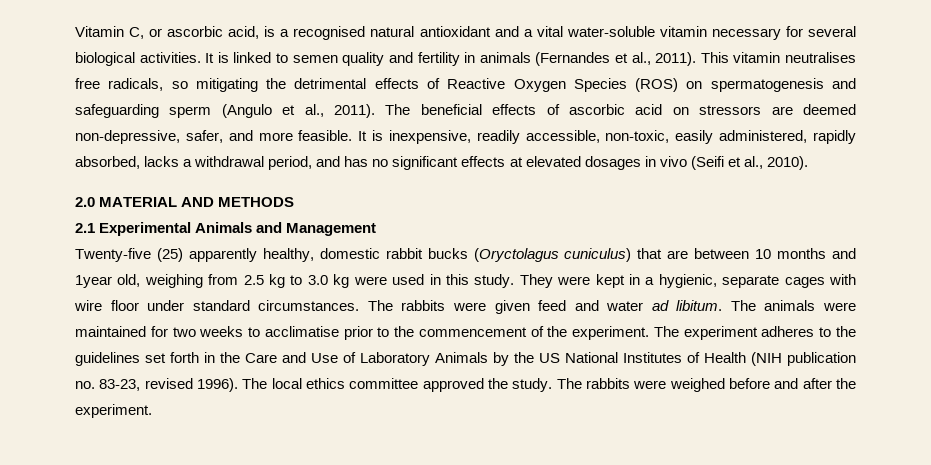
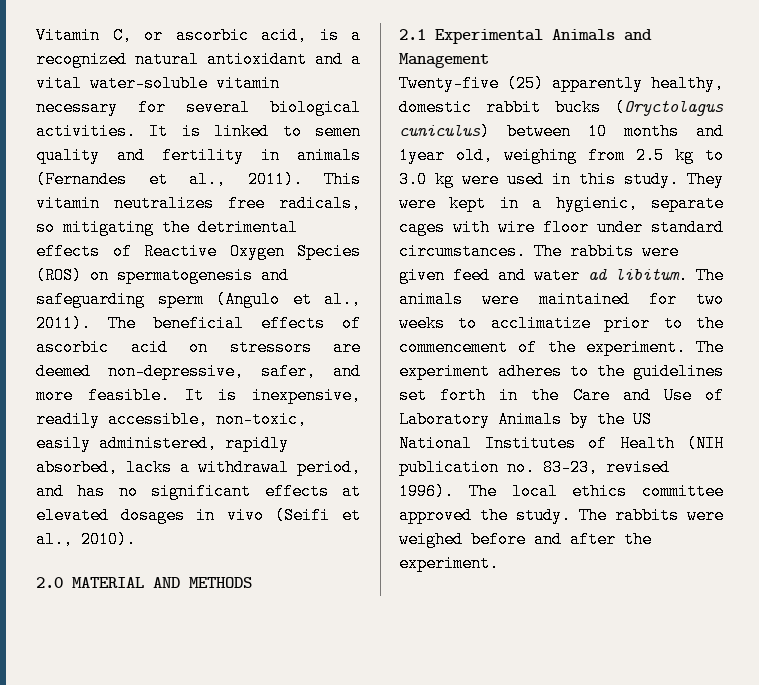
[293,26,366,40] recognised -> [36,51,127,68] recognized
[784,52,856,63] neutralises -> [114,195,214,212] neutralizes
[637,248,689,259] that are -> (490, 131) none
[264,326,339,337] acclimatise -> [490,315,591,332] acclimatize

